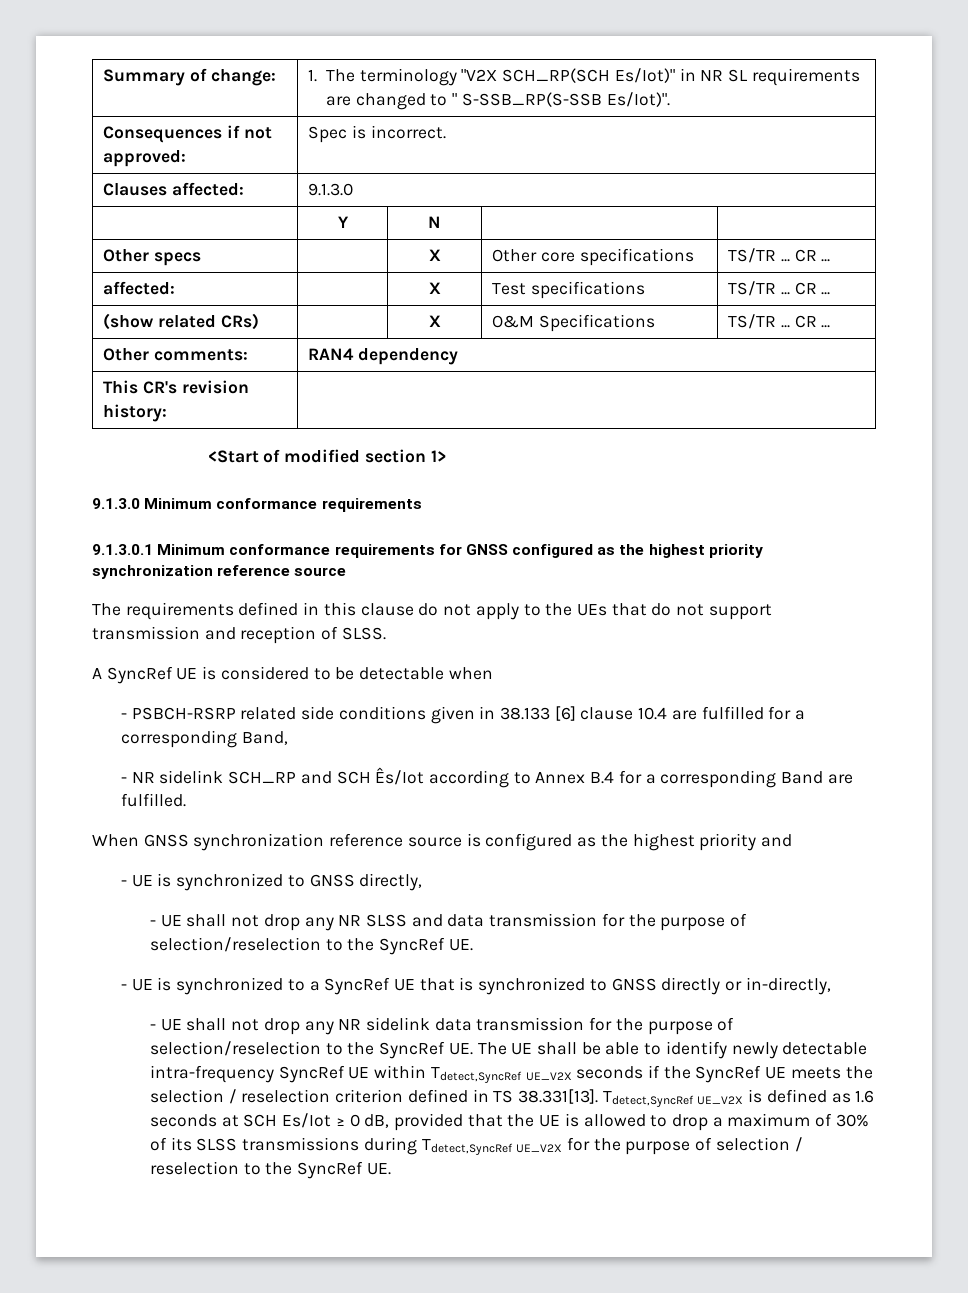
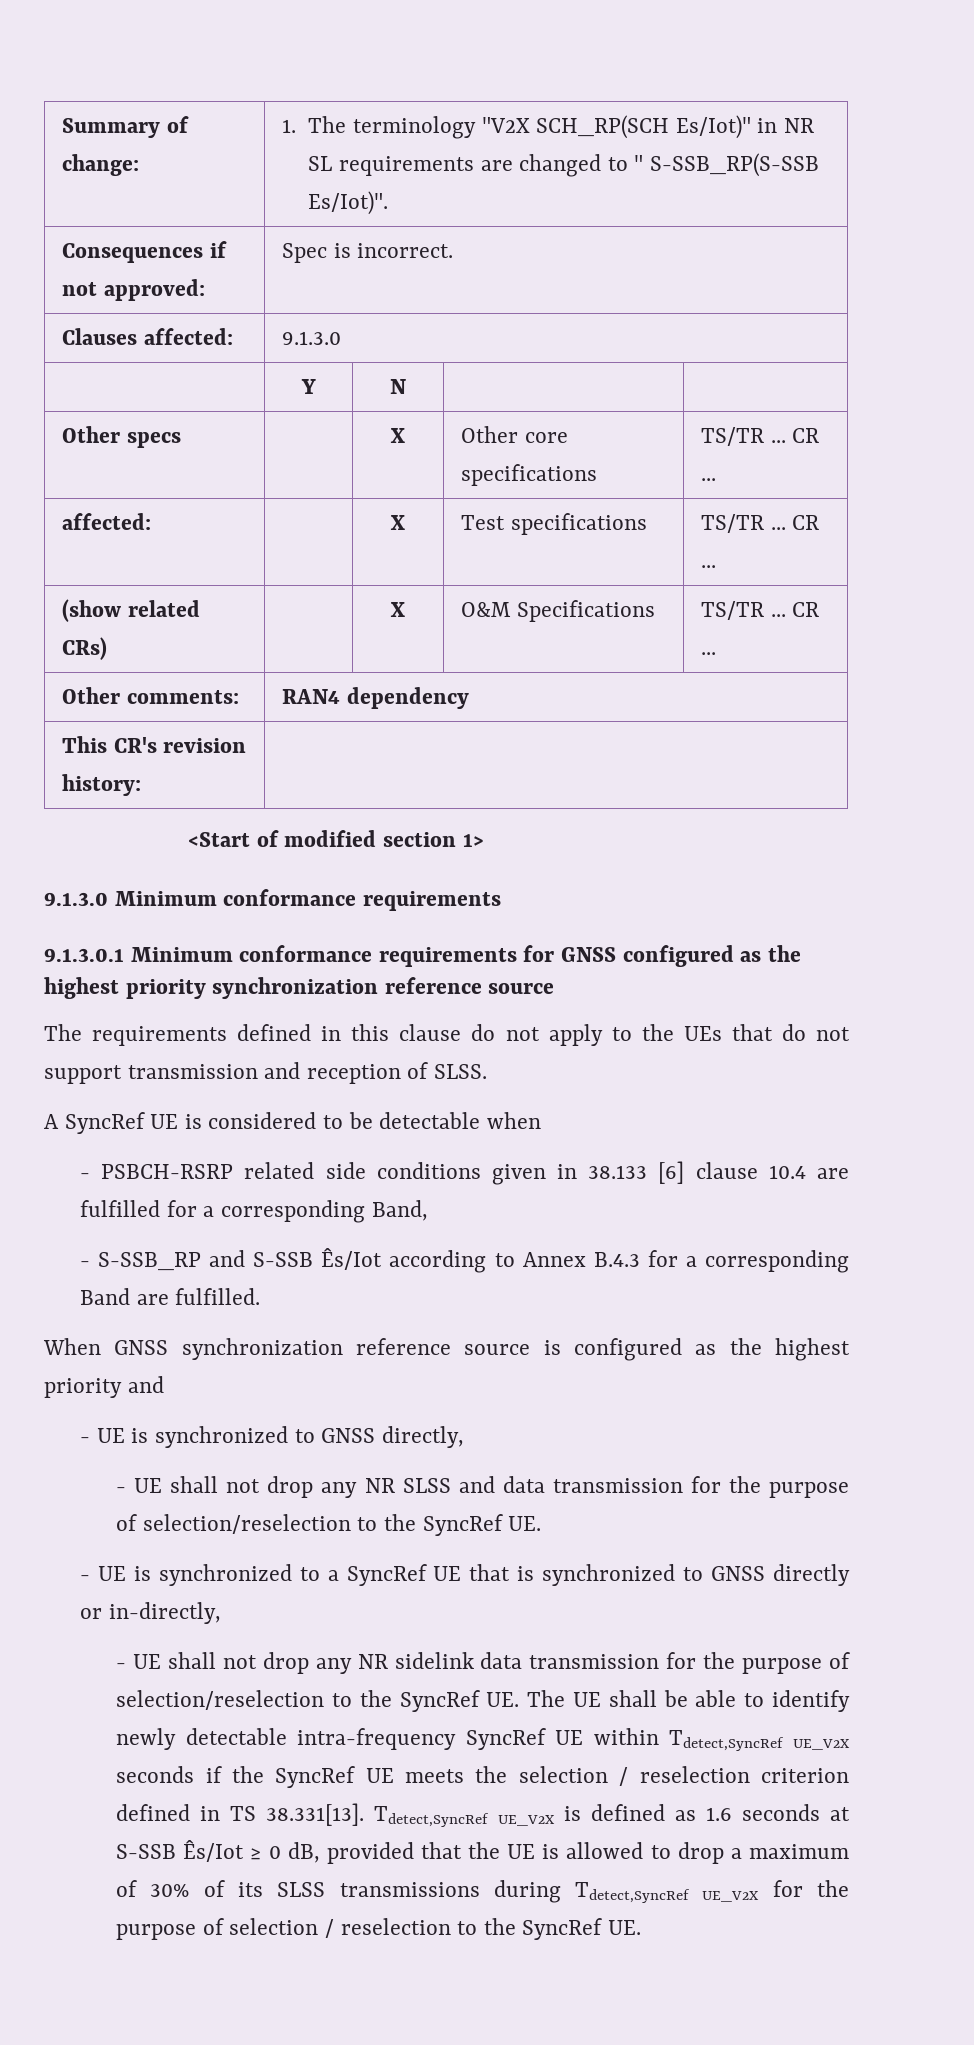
[131,770,371,784] NR sidelink SCH_RP and SCH -> [98,1250,314,1271] S-SSB_RP and S-SSB
[590,771,615,784] B.4 -> [593,1252,640,1267] B.4.3
[243,1113,332,1128] SCH Es/Iot -> [116,1840,245,1862] S-SSB Ês/Iot

